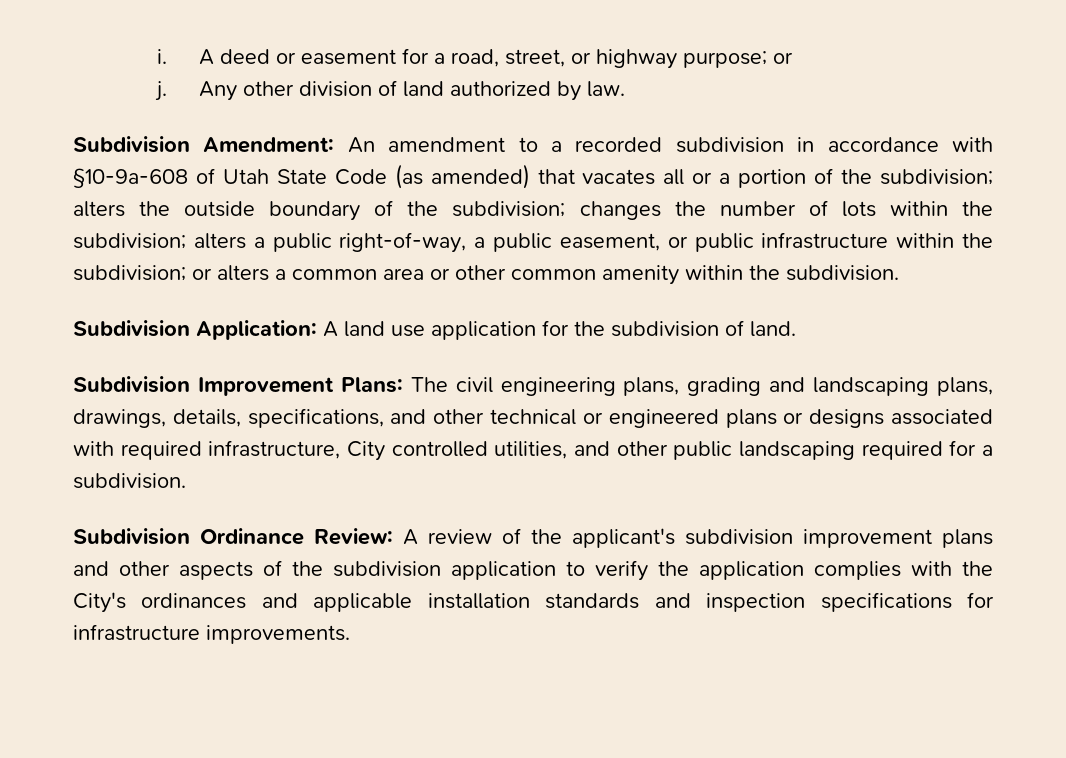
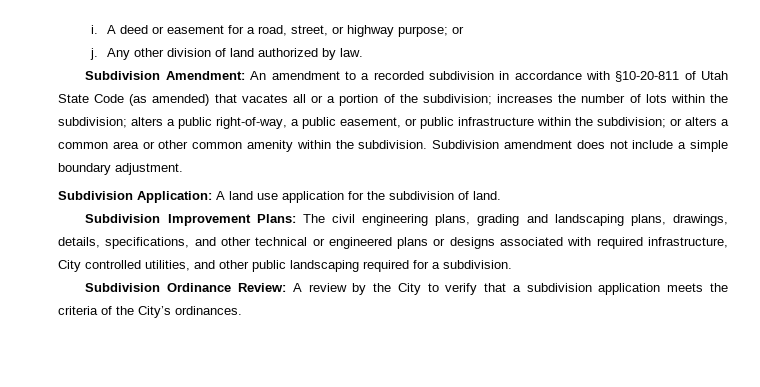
[73,168,188,188] §10-9a-608 -> [615,71,680,82] §10-20-811
[73,200,661,221] alters the outside boundary of the subdivision; changes -> [497,94,554,103] increases
(899, 273) none -> [432,140,728,152] [58,163,183,175] Subdivision amendment does not include a simple boundary adjustment.
[502,528,993,548] [73,560,993,581] [73,592,995,613] [73,624,350,644] of the applicant's subdivision improvement plans and other aspects of the subdivision application to verify the application complies with the City's ordinances and applicable installation standards and inspection specifications for infrastructure improvements. -> [352,283,729,295] [58,306,242,318] by the City to verify that a subdivision application meets the criteria of the City’s ordinances.

